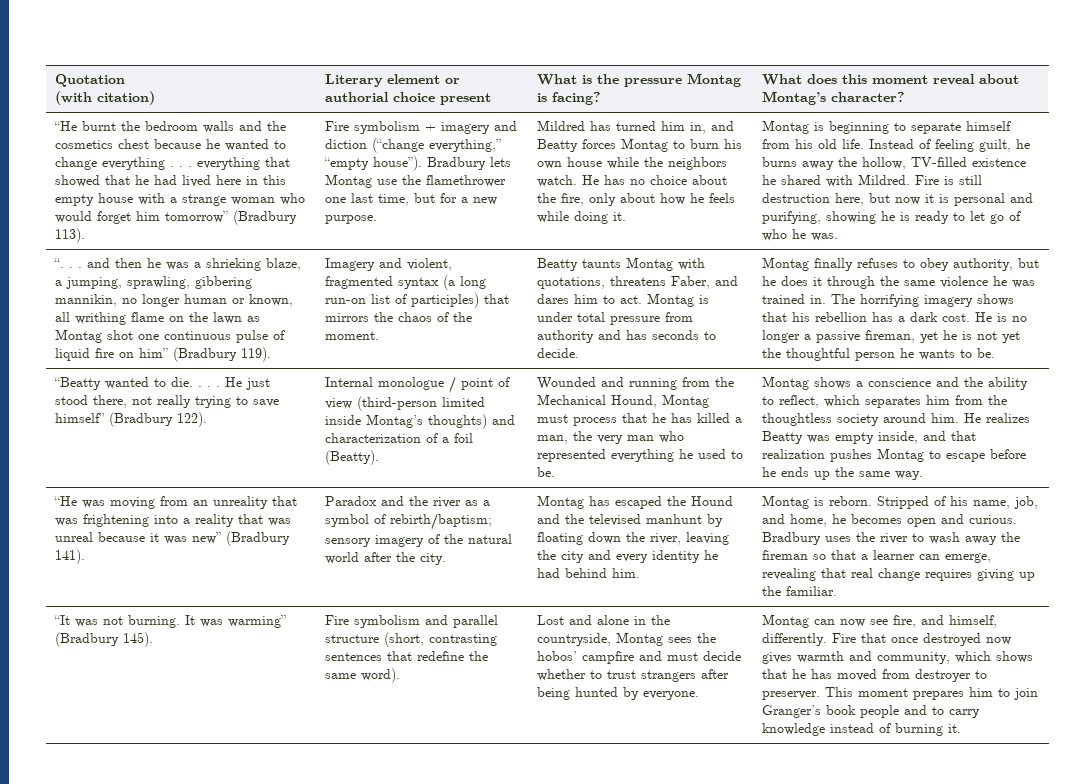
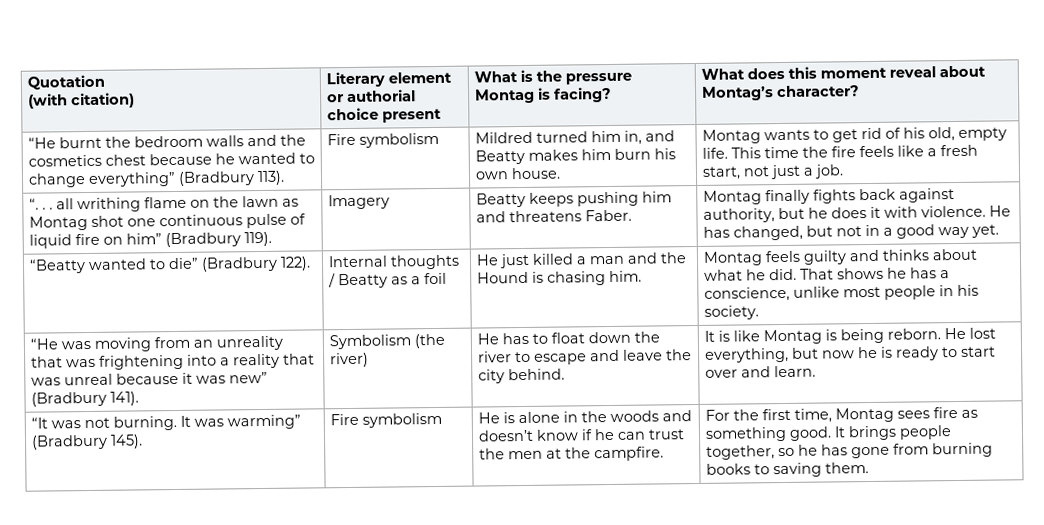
[102,157,291,170] [55,175,287,187] [55,193,306,206] [55,210,298,225] [55,228,86,243] [325,121,518,134] [325,138,502,153] [324,156,512,171] [325,174,507,188] [325,193,498,206] [325,215,378,224] everything . . . everything that showed that he had lived here in this empty house with a strange woman who would forget him tomorrow” (Bradbury 113). | Fire symbolism + imagery and diction (“change everything,” “empty house”). Bradbury lets Montag use the flamethrower one last time, but for a new purpose. -> [87,170,285,187] [326,132,439,148] everything” (Bradbury 113). | Fire symbolism
[590,121,612,131] has -> (533, 137) none
[582,138,743,152] [537,157,728,170] [537,175,728,187] [537,193,736,206] [537,211,627,224] [762,120,1012,134] [762,139,1031,152] [762,157,1027,170] [762,174,983,187] [762,193,1034,206] [762,211,1022,224] [762,229,839,241] [54,258,302,271] [55,276,253,289] [55,294,294,307] forces Montag to burn his own house while the neighbors watch. He has no choice about the fire, only about how he feels while doing it. | Montag is beginning to separate himself from his old life. Instead of feeling guilt, he burns away the hollow, TV-filled existence he shared with Mildred. Fire is still destruction here, but now it is personal and purifying, showing he is ready to let go of who he was. // “. . . and then he was a shrieking blaze, a jumping, sprawling, gibbering mannikin, no longer human or known, -> [527,148,676,161] [474,167,561,180] [701,127,1007,144] [701,144,978,159] [701,164,844,180] [28,198,53,210] makes him burn his own house. | Montag wants to get rid of his old, empty life. This time the fire feels like a fresh start, not just a job. // “. . .
[379,258,453,271] [325,275,487,290] [325,293,510,308] [325,312,473,322] [325,331,380,340] [537,257,706,271] [537,276,739,289] [537,293,710,307] [537,312,694,325] [537,330,717,343] [537,348,580,358] and violent, fragmented syntax (a long run-on list of participles) that mirrors the chaos of the moment. | Beatty taunts Montag with quotations, threatens Faber, and dares him to act. Montag is under total pressure from authority and has seconds to decide. -> [475,191,672,208] [475,209,632,223] | Beatty keeps pushing him and threatens Faber.
[857,258,950,271] refuses to obey -> [812,188,955,204] fights back against
[827,276,1036,289] [762,294,1015,307] [762,312,1028,322] [762,330,1021,343] [762,348,996,361] [54,377,271,390] [55,395,280,408] [55,412,208,427] [325,376,511,393] [325,396,486,411] [325,414,516,429] [325,433,474,443] [325,450,380,465] [537,377,735,390] [537,394,710,408] [537,413,743,426] [537,431,685,444] [537,449,744,462] [537,467,556,477] [762,376,1029,390] [762,395,1008,408] [762,413,1031,426] [762,431,977,444] [762,448,1027,462] [762,467,924,480] through the same violence he was trained in. The horrifying imagery shows that his rebellion has a dark cost. He is no longer a passive fireman, yet he is not yet the thoughtful person he wants to be. // “Beatty wanted to die. . . . He just stood there, not really trying to save himself” (Bradbury 122). | Internal monologue / point of view (third-person limited inside Montag’s thoughts) and characterization of a foil (Beatty). | Wounded and running from the Mechanical Hound, Montag must process that he has killed a man, the very man who represented everything he used to be. | Montag shows a conscience and the ability to reflect, which separates him from the thoughtless society around him. He realizes Beatty was empty inside, and that realization pushes Montag to escape before he ends up the same way. -> [883,205,1011,218] [702,224,999,241] [28,256,311,274] [327,254,460,270] [327,272,447,289] [475,252,687,269] [476,270,642,286] [702,248,977,266] [703,267,950,281] [703,284,979,302] [703,305,759,320] with violence. He has changed, but not in a good way yet. // “Beatty wanted to die” (Bradbury 122). | Internal thoughts / Beatty as a foil | He just killed a man and the Hound is chasing him. | Montag feels guilty and thinks about what he did. That shows he has a conscience, unlike most people in his society.
[325,496,491,508] [325,513,493,530] [325,534,513,547] [325,552,447,565] [537,495,734,509] [537,514,724,527] [537,532,730,545] [537,550,719,563] [537,568,641,578] [762,495,1039,509] [762,514,1018,527] [762,532,1021,545] [762,550,992,563] [762,568,1036,581] [762,586,838,596] Paradox and the river as a symbol of rebirth/baptism; sensory imagery of the natural world after the city. | Montag has escaped the Hound and the televised manhunt by floating down the river, leaving the city and every identity he had behind him. | Montag is reborn. Stripped of his name, job, and home, he becomes open and curious. Bradbury uses the river to wash away the fireman so that a learner can emerge, revealing that real change requires giving up the familiar. -> [328,333,445,350] [329,352,369,368] [476,331,660,345] [477,349,692,365] [477,368,565,384] [703,327,996,345] [704,346,996,363] [704,365,816,378] Symbolism (the river) | He has to float down the river to escape and leave the city behind. | It is like Montag is being reborn. He lost everything, but now he is ready to start over and learn.
[425,615,499,628] [325,632,498,647] [325,651,489,661] [325,668,401,683] [537,615,671,625] [537,632,717,646] [537,651,742,664] [537,669,730,682] [537,687,700,700] [762,614,998,628] [762,633,1012,646] [762,651,1034,664] [762,669,988,682] [762,687,1039,700] [762,705,981,718] [762,723,962,736] and parallel structure (short, contrasting sentences that redefine the same word). | Lost and alone in the countryside, Montag sees the hobos’ campfire and must decide whether to trust strangers after being hunted by everyone. | Montag can now see fire, and himself, differently. Fire that once destroyed now gives warmth and community, which shows that he has moved from destroyer to preserver. This moment prepares him to join Granger’s book people and to carry knowledge instead of burning it. -> [477,410,692,424] [477,428,685,442] [478,446,664,462] [704,406,978,423] [704,425,952,442] [705,442,993,460] [705,462,869,478] | He is alone in the woods and doesn’t know if he can trust the men at the campfire. | For the first time, Montag sees fire as something good. It brings people together, so he has gone from burning books to saving them.

